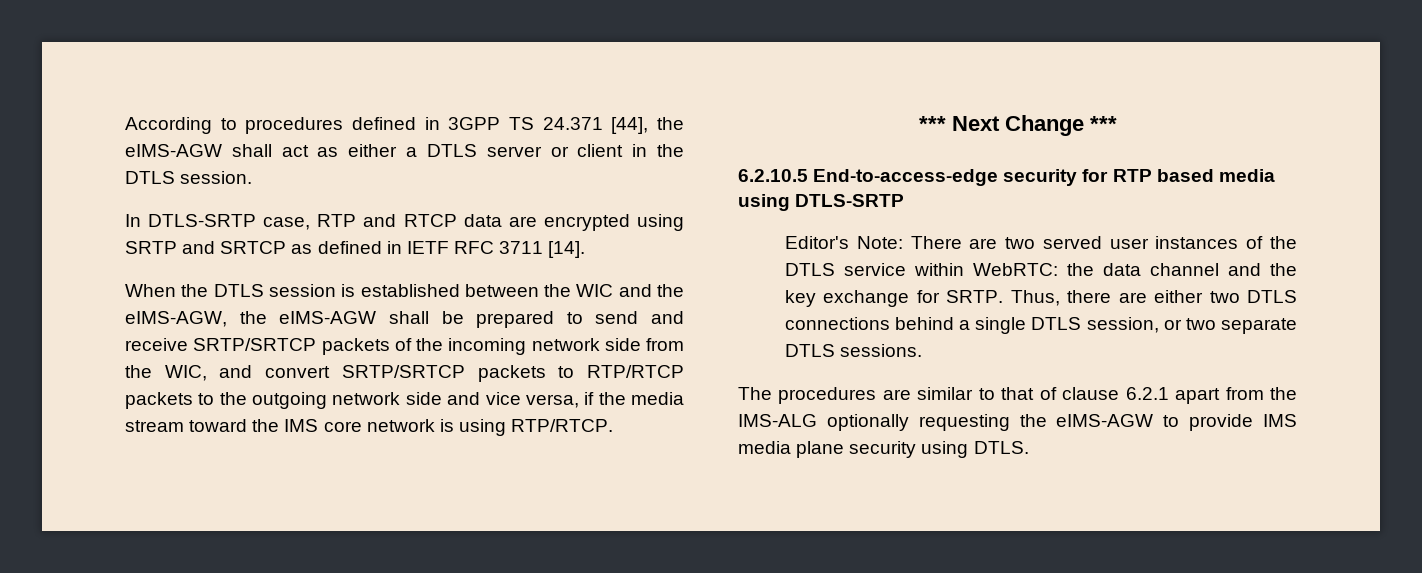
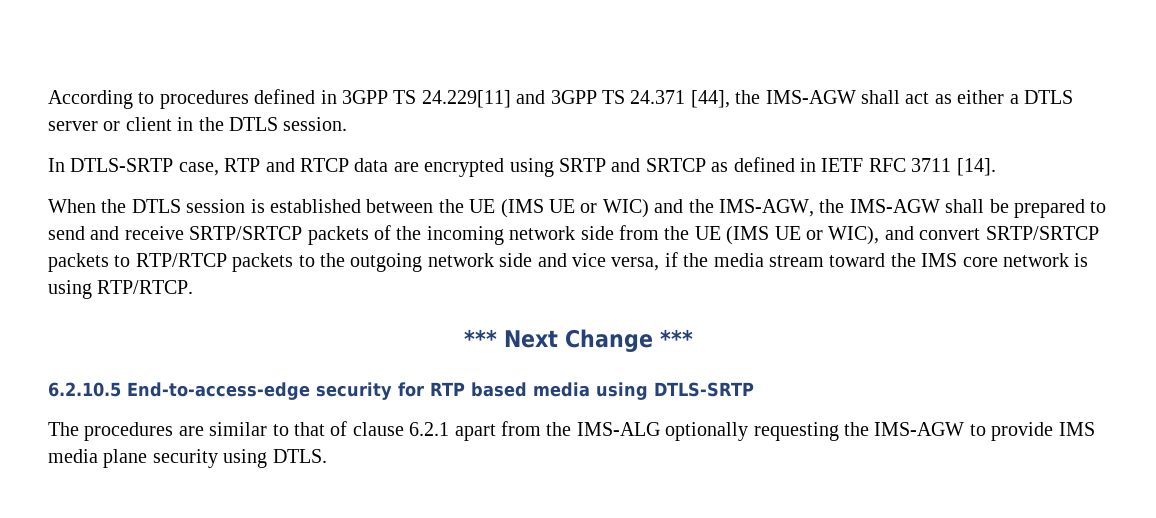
(534, 123) none -> [421,90,625,108] 24.229[11] and 3GPP TS
[125,144,222,157] eIMS-AGW -> [765,90,856,104] IMS-AGW
[576,284,684,297] [125,311,377,327] WIC and the eIMS-AGW, the eIMS-AGW -> [469,199,940,218] UE (IMS UE or WIC) and the IMS-AGW, the IMS-AGW
[164,365,207,381] WIC, -> [694,226,880,245] UE (IMS UE or WIC),
[784,236,1297,249] [784,263,1297,276] [784,290,1297,307] [784,317,1297,334] [784,344,923,357] // Editor's Note: There are two served user instances of the DTLS service within WebRTC: the data channel and the key exchange for SRTP. Thus, there are either two DTLS connections behind a single DTLS session, or two separate DTLS sessions. -> (754, 389) none
[1056,414,1154,427] eIMS-AGW -> [874,422,965,436] IMS-AGW

